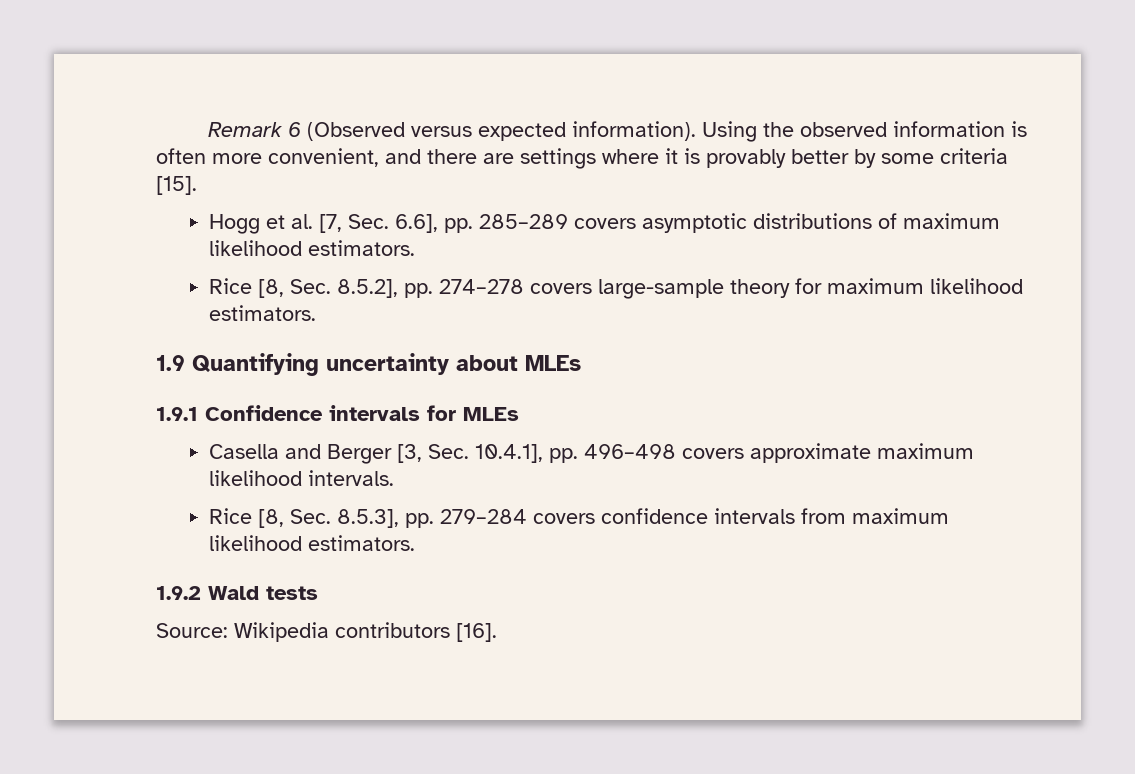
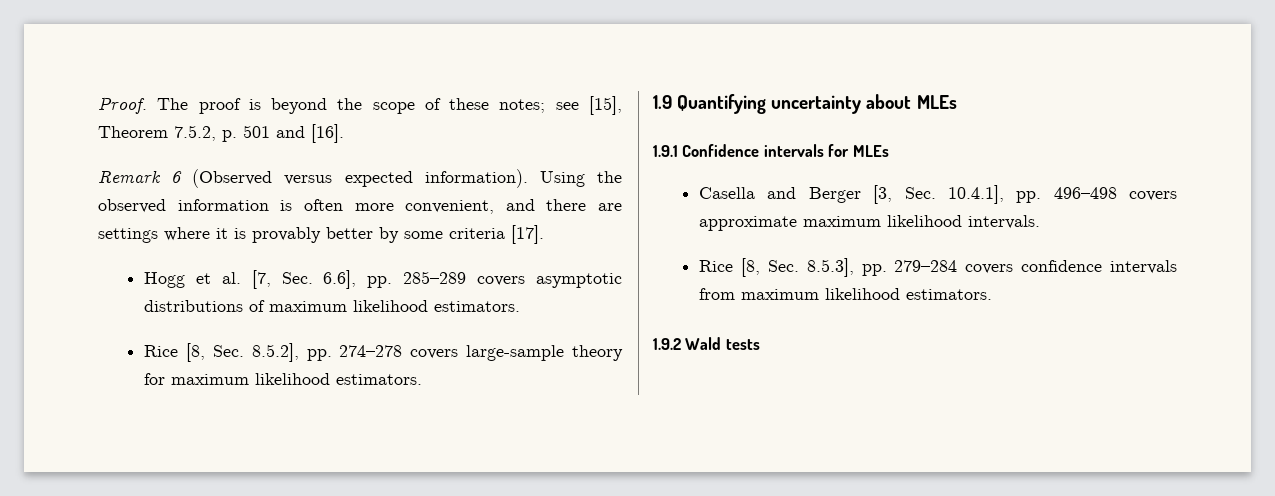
(208, 129) none -> [98,96,622,115] [98,124,344,143] Proof. The proof is beyond the scope of these notes; see [15], Theorem 7.5.2, p. 501 and [16]. //
[156,176,197,195] [15]. -> [511,225,544,244] [17].
[156,622,497,642] // Source: Wikipedia contributors [16]. -> (760, 344) none

